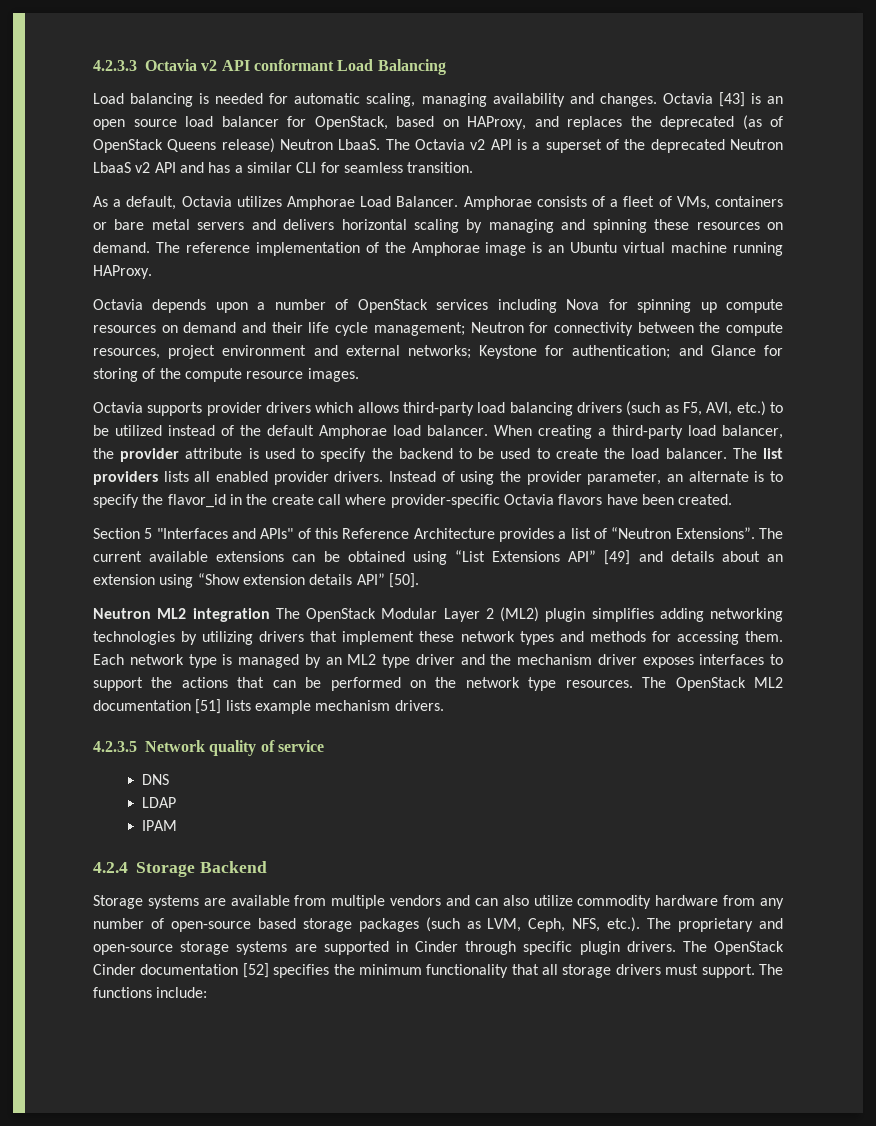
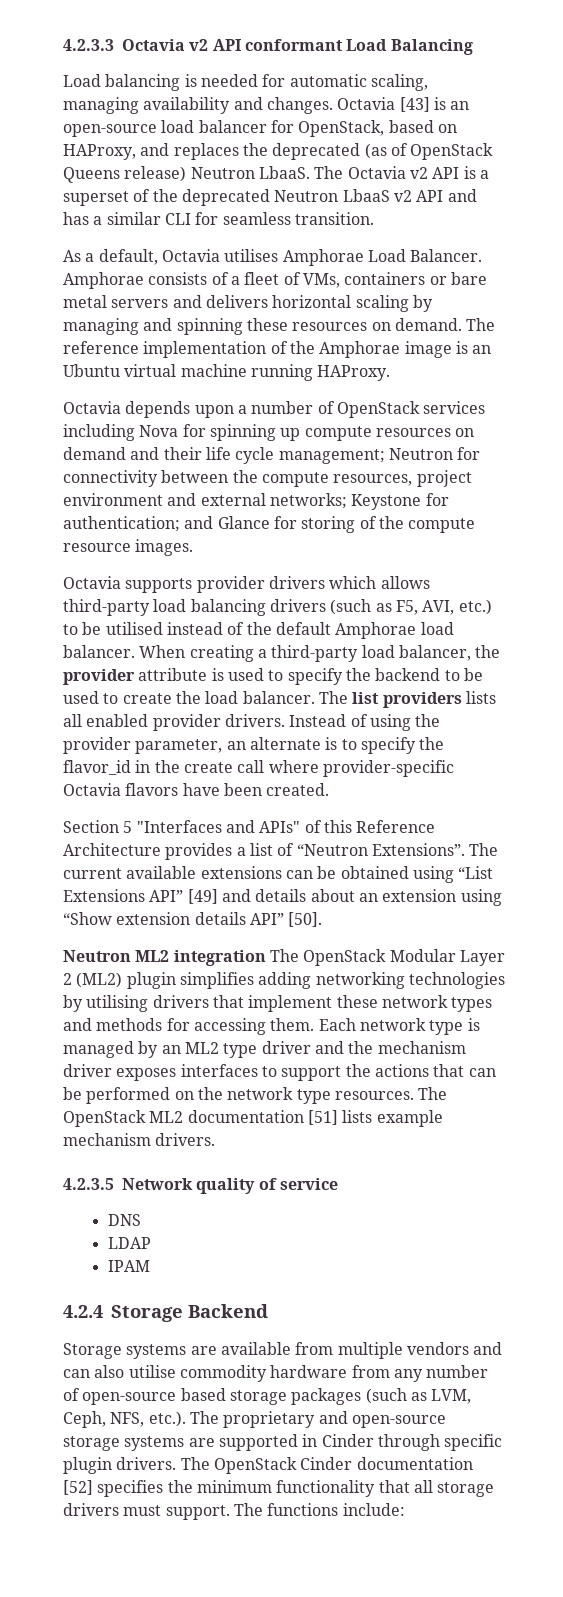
[93,119,177,130] open source -> [63,124,157,137] open-source
[236,196,282,207] utilizes -> [224,249,279,262] utilises
[115,425,162,436] utilized -> [105,622,163,635] utilised
[202,631,254,645] utilizing -> [86,995,149,1012] utilising
[533,895,573,906] utilize -> [128,1365,176,1378] utilise

